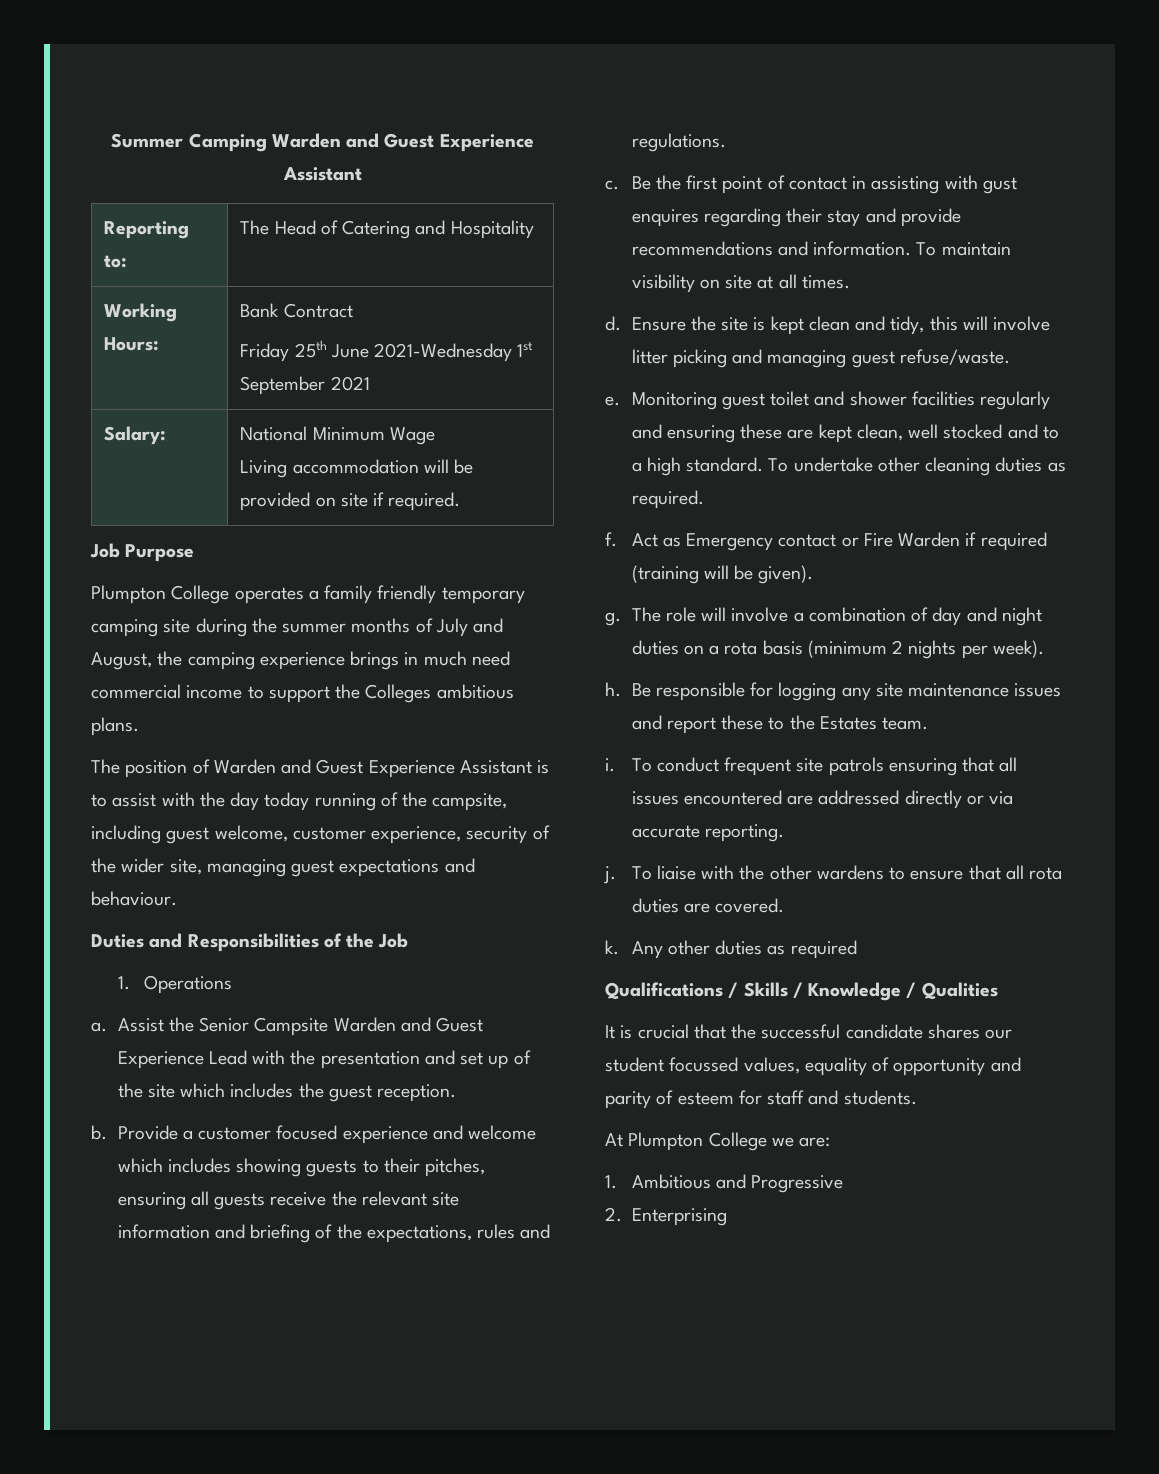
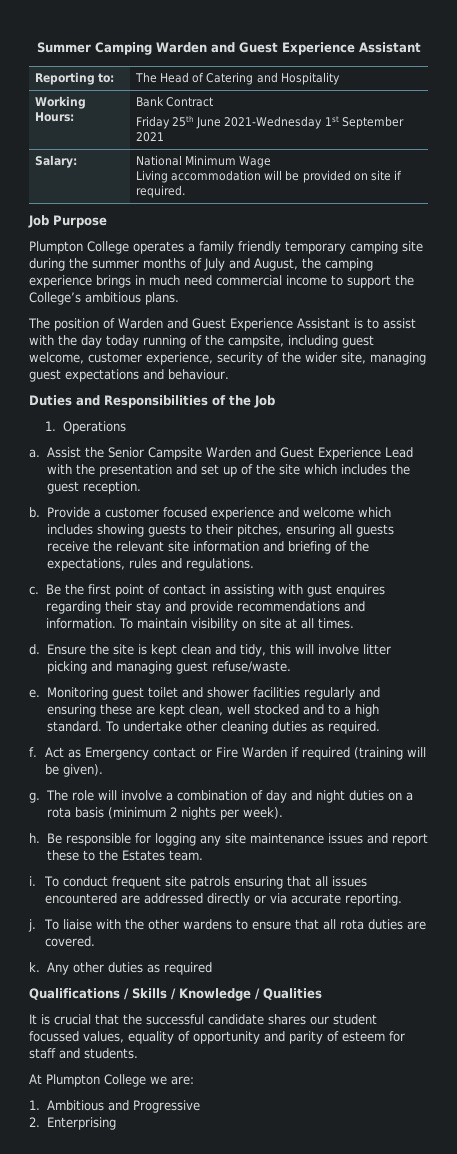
[365,684,432,703] Colleges -> [29,292,81,305] College’s

